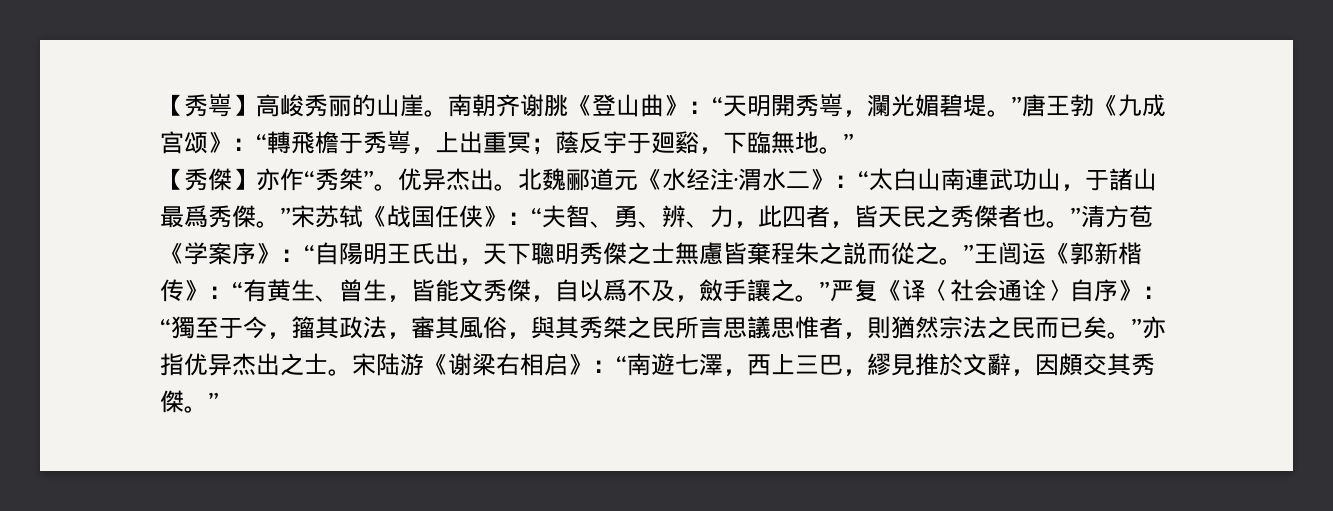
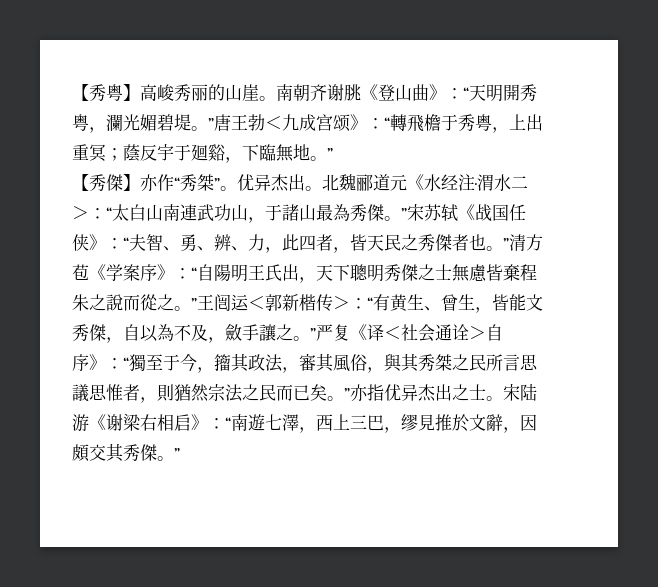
[160,93,232,117] 【秀㟧 -> [72,84,123,102] 【秀粤
[819,93,843,117] 㟧 -> [72,114,89,131] 粤
[1094,94,1118,116] 《 -> [265,116,282,129] ＜
[387,130,411,154] 㟧 -> [475,114,492,131] 粤
[810,168,834,190] 》 -> [72,206,89,219] ＞
[184,205,208,228] 爲 -> [333,204,350,221] 為
[843,242,867,265] 説 -> [106,294,123,311] 說
[1046,242,1070,264] 《 -> [248,296,265,309] ＜
[184,279,208,301] 》 -> [333,296,350,309] ＞
[603,279,627,302] 爲 -> [157,324,174,341] 為
[926,279,950,301] 〈 -> [384,326,401,339] ＜
[1046,279,1070,301] 〉 -> [469,326,486,339] ＞
[867,353,891,376] 繆 -> [401,414,418,431] 缪

